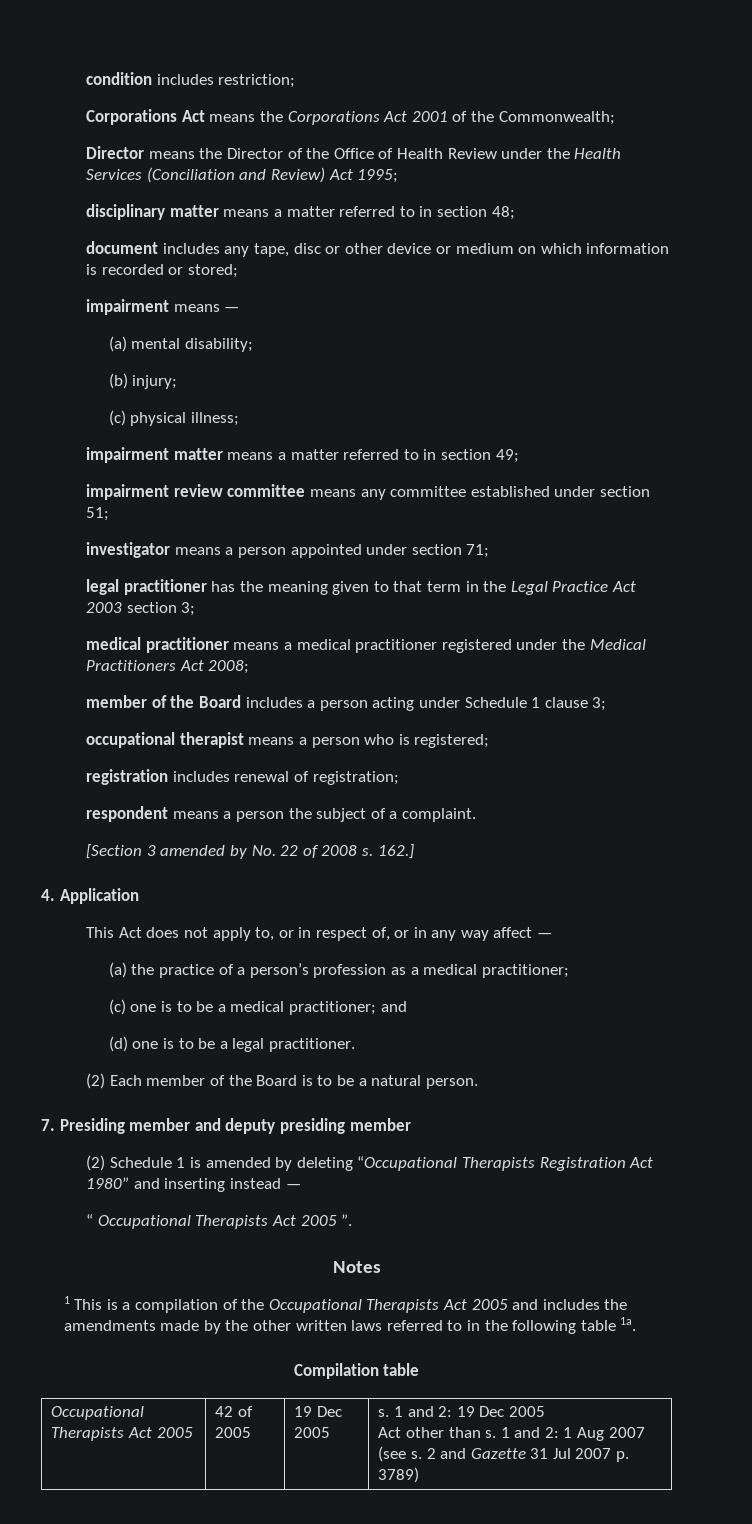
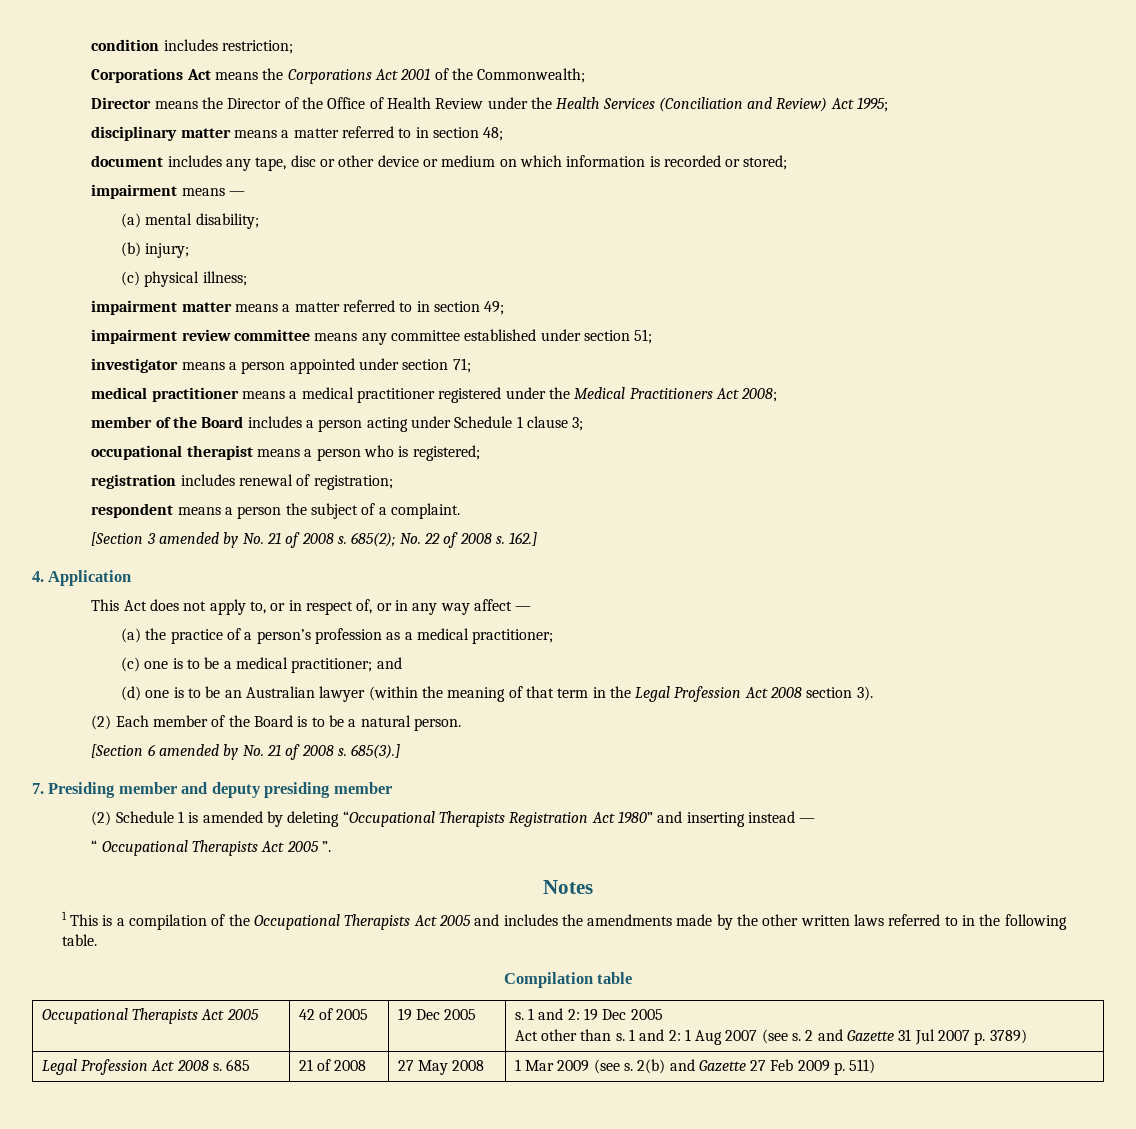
[86,579,636,595] [86,602,196,616] // legal practitioner has the meaning given to that term in the Legal Practice Act 2003 section 3; -> (471, 365) none
(276, 850) none -> [266,532,421,548] 21 of 2008 s. 685(2); No.
[219,1038,355,1052] a legal practitioner. -> [224,686,873,702] an Australian lawyer (within the meaning of that term in the Legal Profession Act 2008 section 3).
(478, 1083) none -> [91,744,401,760] // [Section 6 amended by No. 21 of 2008 s. 685(3).]
[580,1317,637,1331] table 1a. -> [61,934,97,946] table.
(420, 1475) none -> [41,1059,251,1075] [298,1059,367,1071] [397,1060,485,1075] [514,1059,876,1075] // Legal Profession Act 2008 s. 685 | 21 of 2008 | 27 May 2008 | 1 Mar 2009 (see s. 2(b) and Gazette 27 Feb 2009 p. 511)

